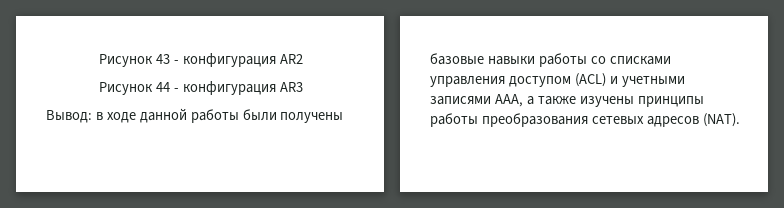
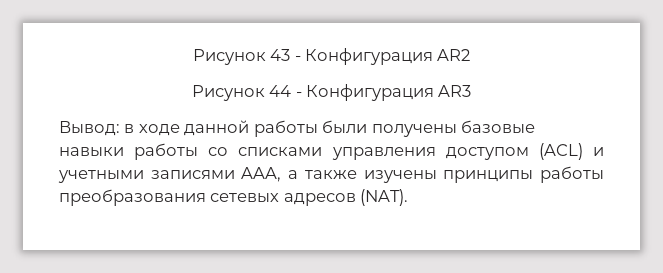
[182,53,276,67] конфигурация -> [304,48,433,65] Конфигурация
[182,81,276,95] конфигурация -> [305,84,434,101] Конфигурация

